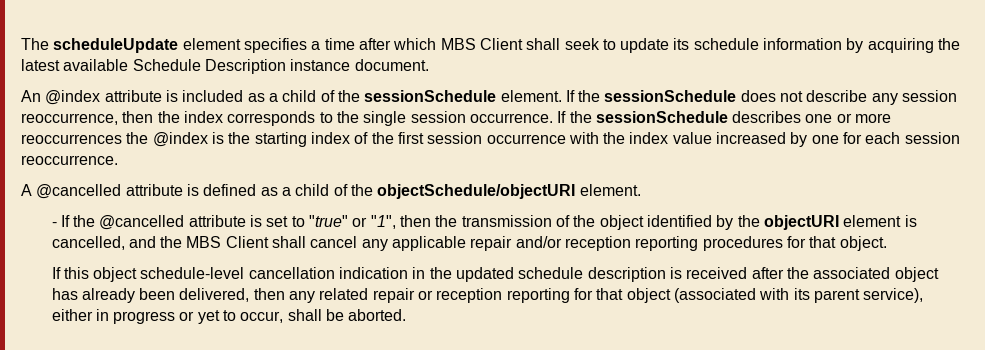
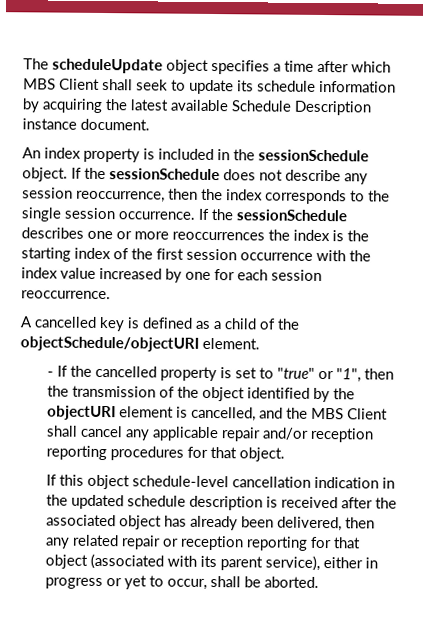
[182,38,241,50] element -> [166,59,209,74] object
[45,90,562,105] @index attribute is included as a child of the sessionSchedule element. -> [44,147,369,163] [22,167,68,182] index property is included in the sessionSchedule object.
[152,132,208,147] @index -> [293,229,330,242] index
[36,184,183,199] @cancelled attribute -> [34,316,125,332] cancelled key
[99,215,246,230] @cancelled attribute -> [94,365,217,382] cancelled property

